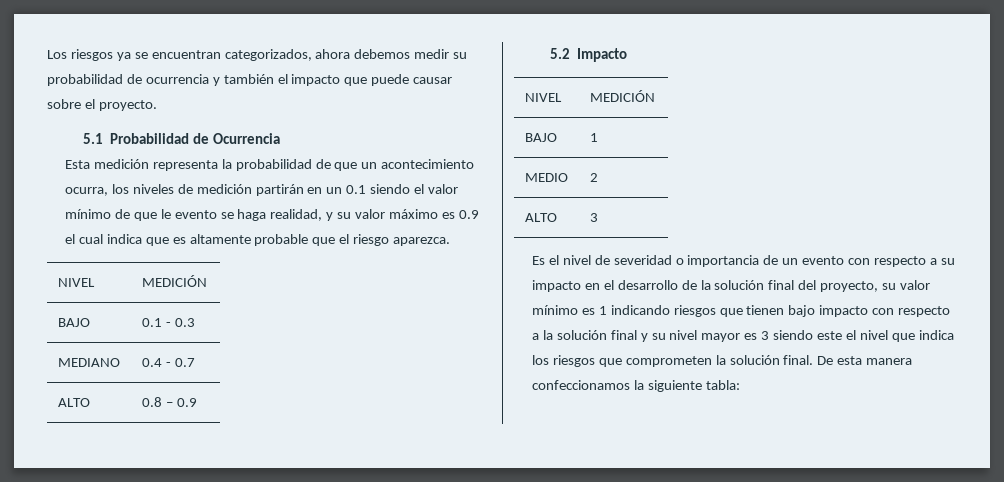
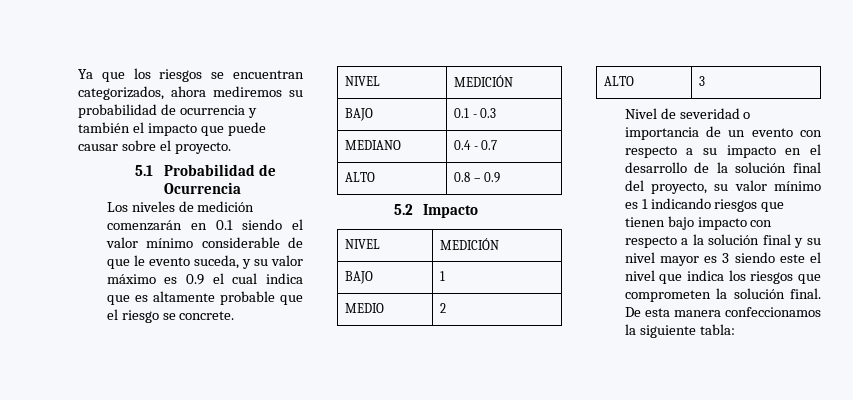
[47,49,131,61] Los riesgos ya -> [78,68,203,82] Ya que los riesgos
[354,49,450,59] debemos medir -> [213,86,282,97] mediremos
[64,159,475,171] [64,184,343,196] Esta medición representa la probabilidad de que un acontecimiento ocurra, los niveles de medición partirán en un -> [106,201,255,212] [106,220,207,231] Los niveles de medición comenzarán en
(111, 214) none -> [201,237,280,248] considerable
[220,209,323,221] se haga realidad, -> [193,255,239,269] suceda,
[393,237,451,246] aparezca. -> [162,311,235,320] se concrete.
[531,255,591,265] Es el nivel -> [624,108,657,119] Nivel

